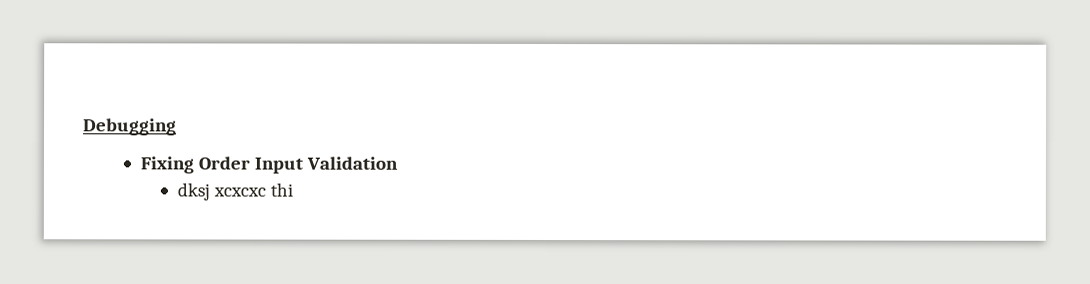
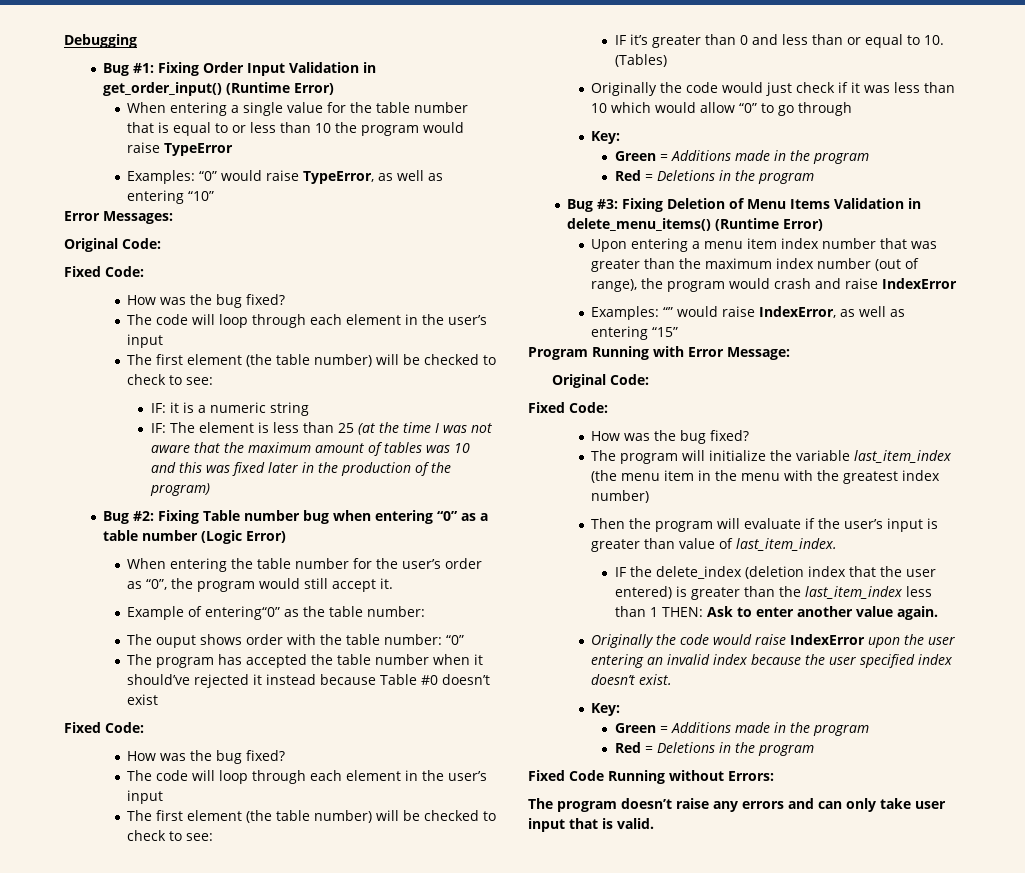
(177, 127) none -> [103,63,155,76] Bug #1:
[176,182,294,201] // dksj xcxcxc thi -> [363,62,377,73] [103,82,335,96] [127,102,469,116] [127,122,465,136] [127,142,234,156] [127,170,444,184] [127,190,215,204] [64,211,173,224] [64,238,161,252] [64,266,144,277] [127,294,286,308] [127,314,488,328] [127,334,164,348] [127,354,497,367] [127,374,214,385] [151,402,310,416] [151,422,493,435] [151,442,471,456] [151,462,452,476] [150,483,211,496] [103,510,489,524] [103,530,287,544] [127,558,483,572] [127,578,394,592] [127,606,426,620] [127,634,465,648] [127,654,484,668] [127,674,491,688] [127,694,159,705] [64,722,144,733] [127,750,286,764] [127,770,488,784] [127,790,164,804] [127,810,497,823] [127,830,214,841] [615,34,945,48] [615,54,668,67] [591,82,956,96] [591,102,853,116] [591,131,621,144] [615,150,870,164] [615,170,815,184] [567,198,922,212] [567,218,824,231] [591,238,938,252] [591,258,920,272] [591,278,958,292] [591,306,906,320] [591,326,679,340] [528,346,790,360] [551,374,649,388] [528,402,608,413] [591,430,750,444] [591,450,953,464] [591,470,941,484] [591,490,650,503] [591,518,939,532] [591,538,838,552] [615,566,937,579] [615,586,933,600] [615,606,939,620] [591,634,956,648] [591,654,954,668] [591,674,673,685] [591,703,621,716] [615,722,870,736] [615,742,815,756] [528,770,774,784] [528,798,946,812] [528,818,654,832] in get_order_input() (Runtime Error) // When entering a single value for the table number that is equal to or less than 10 the program would raise TypeError // Examples: “0” would raise TypeError, as well as entering “10” // Error Messages: // Original Code: // Fixed Code: // How was the bug fixed? // The code will loop through each element in the user’s input // The first element (the table number) will be checked to check to see: // IF: it is a numeric string // IF: The element is less than 25 (at the time I was not aware that the maximum amount of tables was 10 and this was fixed later in the production of the program) // Bug #2: Fixing Table number bug when entering “0” as a table number (Logic Error) // When entering the table number for the user’s order as “0”, the program would still accept it. // Example of entering“0” as the table number: // The ouput shows order with the table number: “0” // The program has accepted the table number when it should’ve rejected it instead because Table #0 doesn’t exist // Fixed Code: // How was the bug fixed? // The code will loop through each element in the user’s input // The first element (the table number) will be checked to check to see: // IF it’s greater than 0 and less than or equal to 10. (Tables) // Originally the code would just check if it was less than 10 which would allow “0” to go through // Key: // Green = Additions made in the program // Red = Deletions in the program // Bug #3: Fixing Deletion of Menu Items Validation in delete_menu_items() (Runtime Error) // Upon entering a menu item index number that was greater than the maximum index number (out of range), the program would crash and raise IndexError // Examples: “” would raise IndexError, as well as entering “15” // Program Running with Error Message: // Original Code: // Fixed Code: // How was the bug fixed? // The program will initialize the variable last_item_index (the menu item in the menu with the greatest index number) // Then the program will evaluate if the user’s input is greater than value of last_item_index. // IF the delete_index (deletion index that the user entered) is greater than the last_item_index less than 1 THEN: Ask to enter another value again. // Originally the code would raise IndexError upon the user entering an invalid index because the user specified index doesn’t exist. // Key: // Green = Additions made in the program // Red = Deletions in the program // Fixed Code Running without Errors: // The program doesn’t raise any errors and can only take user input that is valid.

